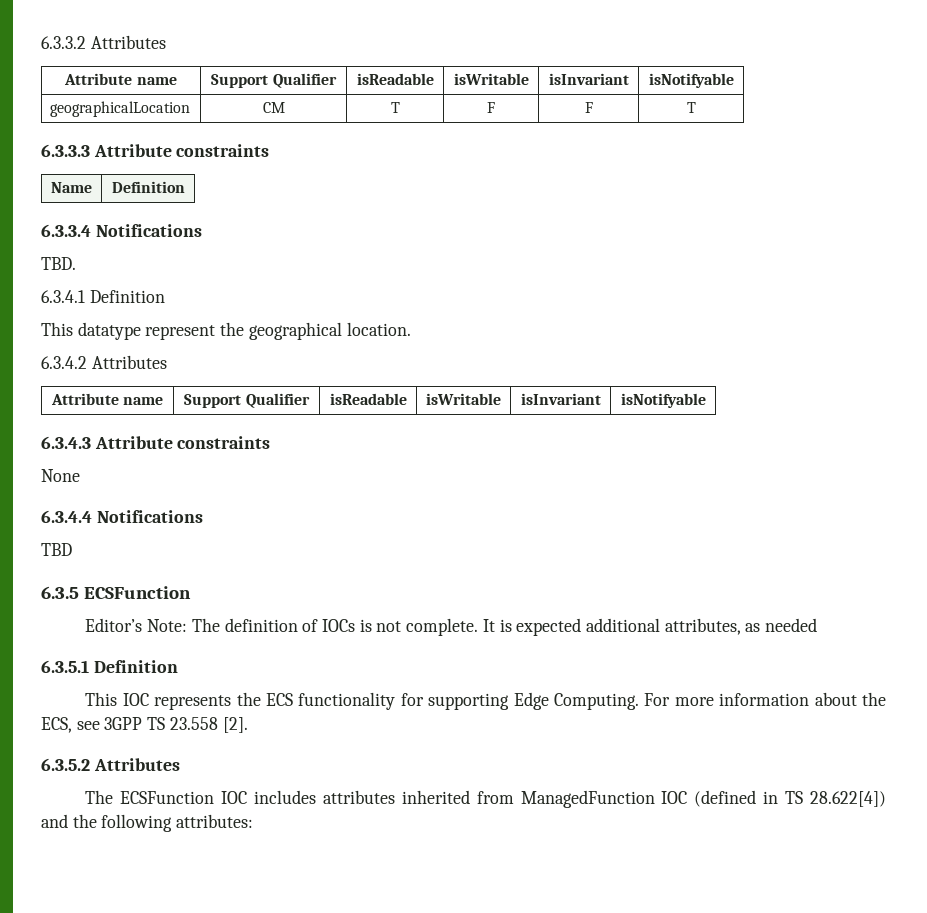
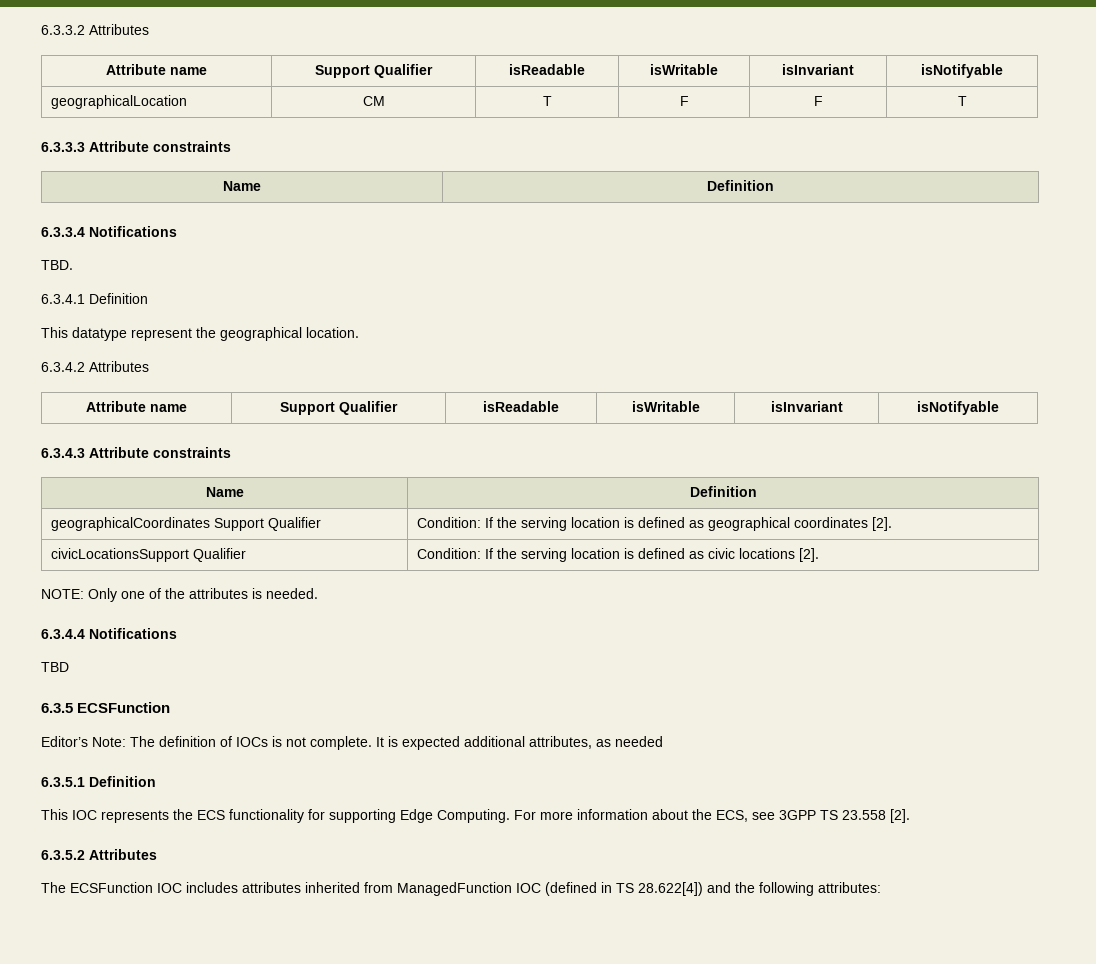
[41,469,80,482] // None -> [205,487,244,497] [689,486,757,497] [51,517,322,531] [417,517,893,531] [51,548,247,562] [417,548,820,562] [41,588,318,602] // Name | Definition // geographicalCoordinates Support Qualifier | Condition: If the serving location is defined as geographical coordinates [2]. // civicLocationsSupport Qualifier | Condition: If the serving location is defined as civic locations [2]. // NOTE: Only one of the attributes is needed.

